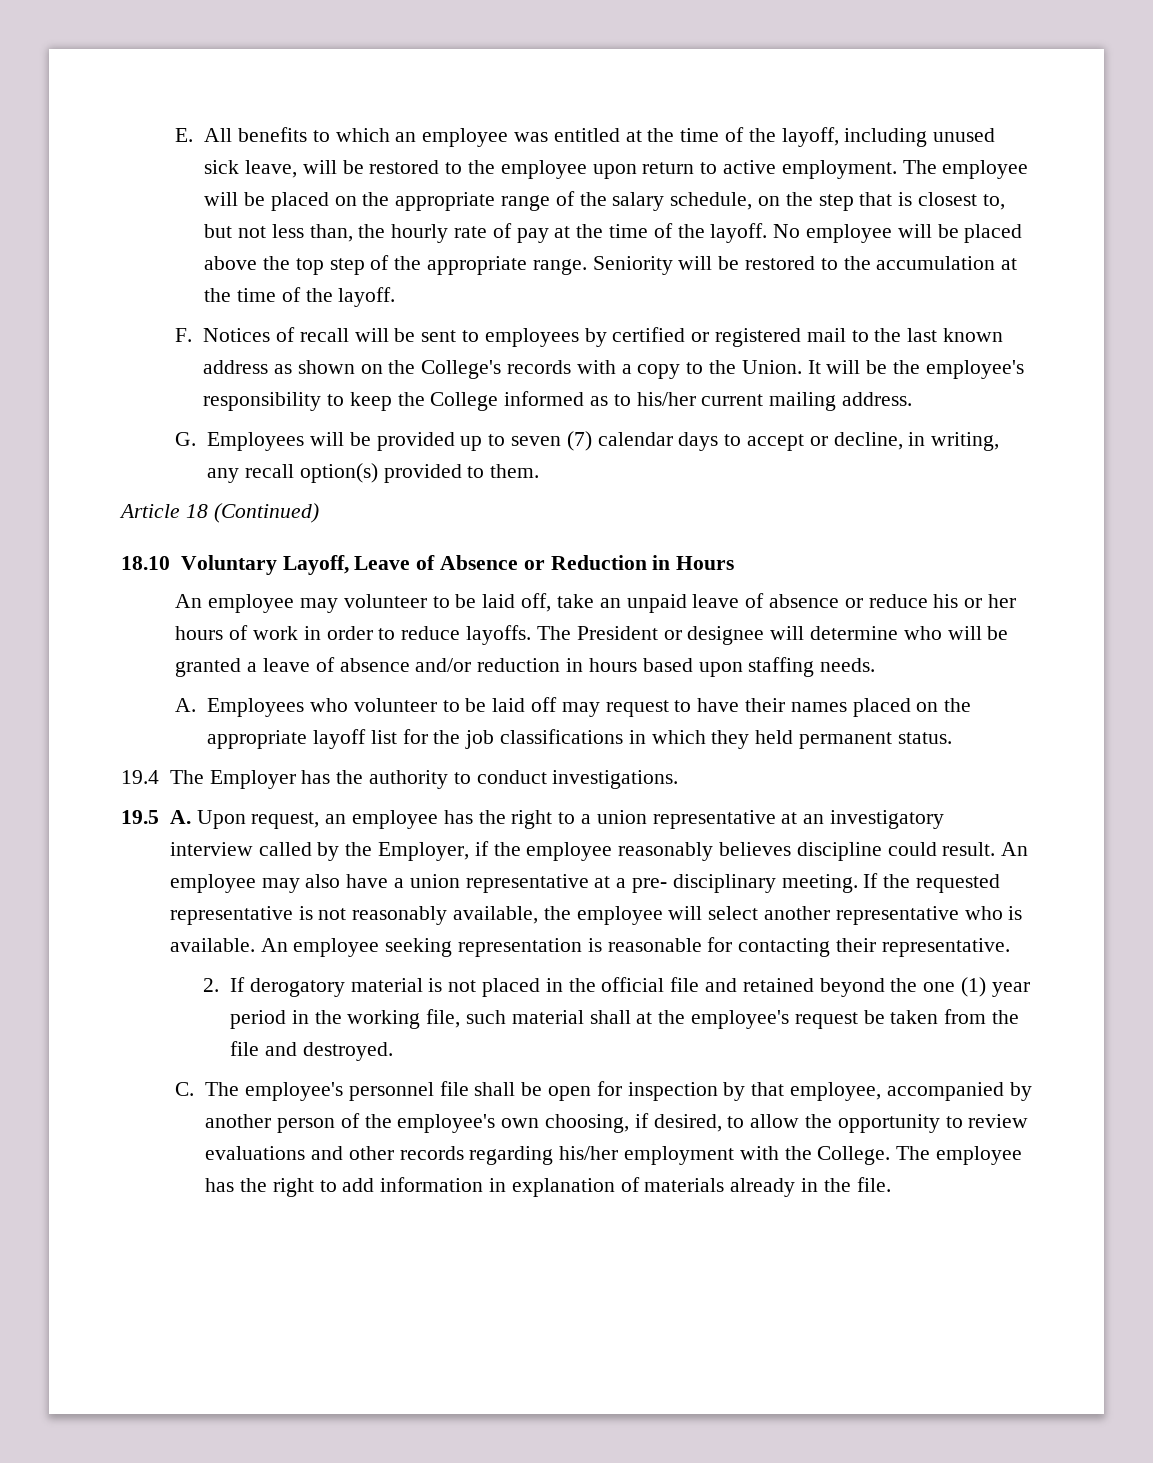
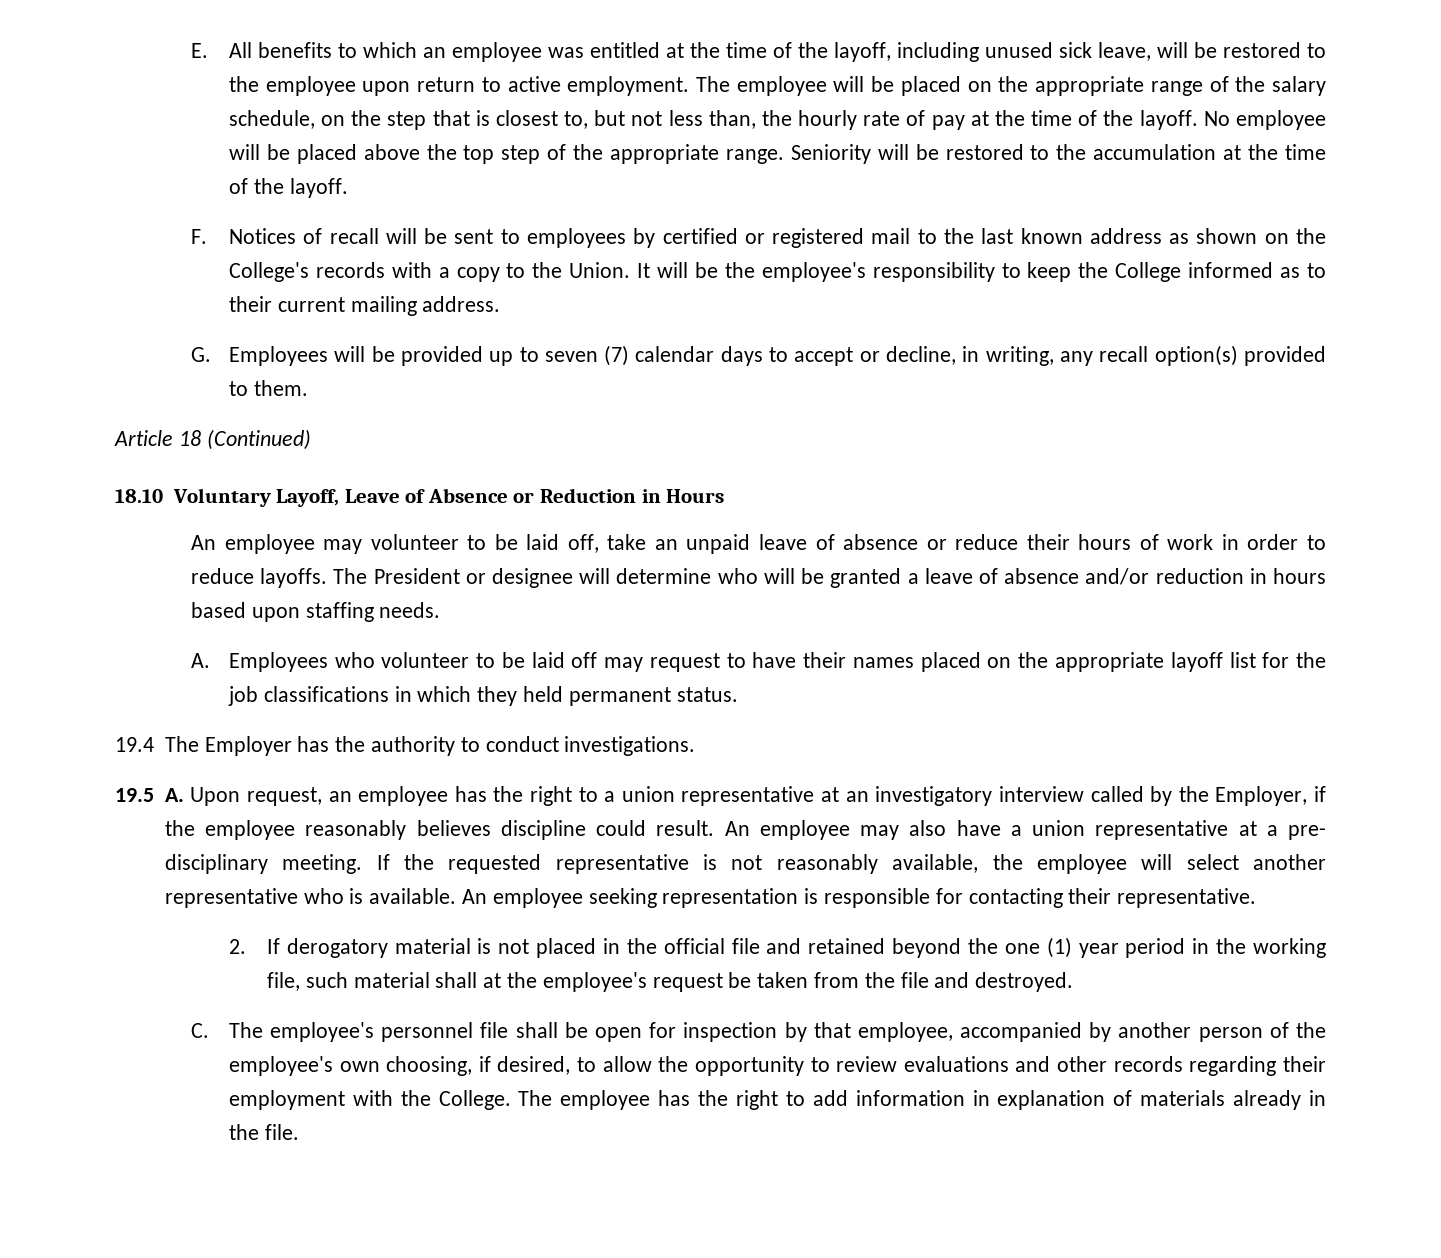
[636,392,696,406] his/her -> [228,296,272,312] their
[933,594,1016,608] his or her -> [1026,534,1070,550] their
[607,938,702,952] reasonable -> [823,888,930,908] responsible
[559,1146,619,1160] his/her -> [1282,1056,1326,1072] their

